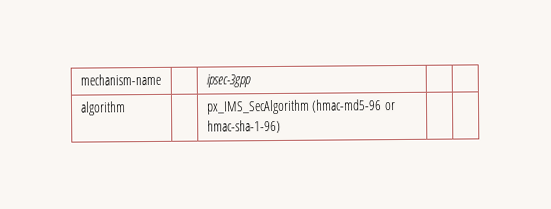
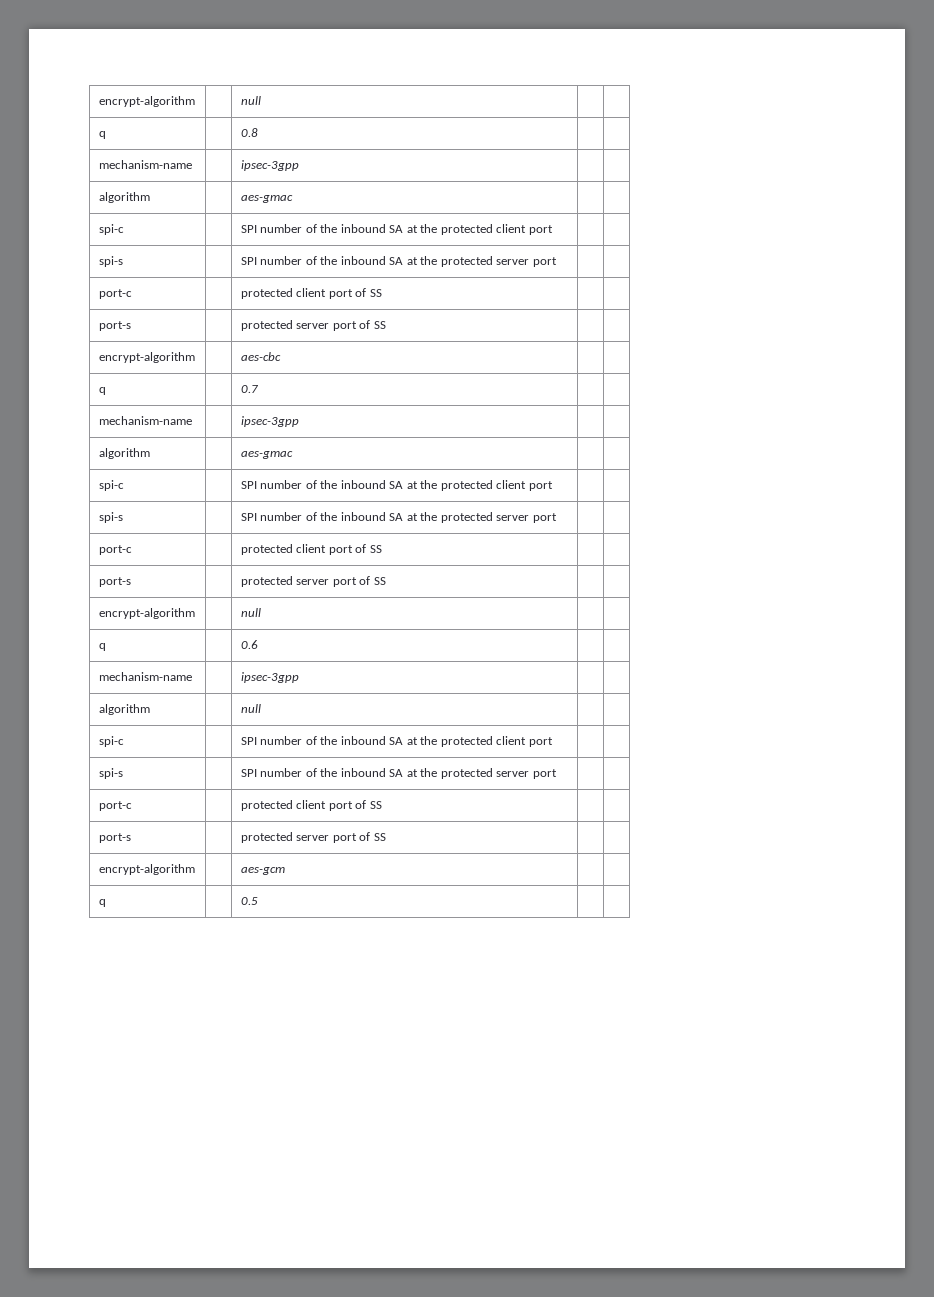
[79,73,161,86] [205,73,251,88] [79,101,126,116] [205,99,397,115] [206,119,281,134] mechanism-name | | ipsec-3gpp | | // algorithm | | px_IMS_SecAlgorithm (hmac-md5-96 or hmac-sha-1-96) -> [98,96,195,107] [240,96,261,105] [98,131,106,139] [240,128,258,137] [98,160,192,169] [240,160,299,171] [98,192,150,203] [240,195,293,203] [98,224,124,235] [240,224,553,235] [98,256,123,267] [240,256,557,267] [98,289,132,299] [240,288,382,299] [98,321,131,331] [240,320,386,331] [98,352,195,363] [240,352,281,361] [98,387,106,395] [240,385,258,393] [98,416,192,425] [240,416,299,427] [98,448,150,459] [240,451,293,459] [98,480,124,491] [240,480,553,491] [98,512,123,523] [240,512,557,523] [98,545,132,555] [240,544,382,555] [98,577,131,587] [240,576,386,587] [98,608,195,619] [240,608,261,617] [98,643,106,651] [240,640,258,649] [98,672,192,681] [240,672,299,683] [98,704,150,715] [240,704,261,713] [98,736,124,747] [240,736,553,747] [98,768,123,779] [240,768,557,779] [98,801,132,811] [240,800,382,811] [98,833,131,843] [240,832,386,843] [98,864,195,875] [240,867,285,875] [98,899,106,907] [240,897,258,905] encrypt-algorithm | | null | | // q | | 0.8 | | // mechanism-name | | ipsec-3gpp | | // algorithm | | aes-gmac | | // spi-c | | SPI number of the inbound SA at the protected client port | | // spi-s | | SPI number of the inbound SA at the protected server port | | // port-c | | protected client port of SS | | // port-s | | protected server port of SS | | // encrypt-algorithm | | aes-cbc | | // q | | 0.7 | | // mechanism-name | | ipsec-3gpp | | // algorithm | | aes-gmac | | // spi-c | | SPI number of the inbound SA at the protected client port | | // spi-s | | SPI number of the inbound SA at the protected server port | | // port-c | | protected client port of SS | | // port-s | | protected server port of SS | | // encrypt-algorithm | | null | | // q | | 0.6 | | // mechanism-name | | ipsec-3gpp | | // algorithm | | null | | // spi-c | | SPI number of the inbound SA at the protected client port | | // spi-s | | SPI number of the inbound SA at the protected server port | | // port-c | | protected client port of SS | | // port-s | | protected server port of SS | | // encrypt-algorithm | | aes-gcm | | // q | | 0.5

